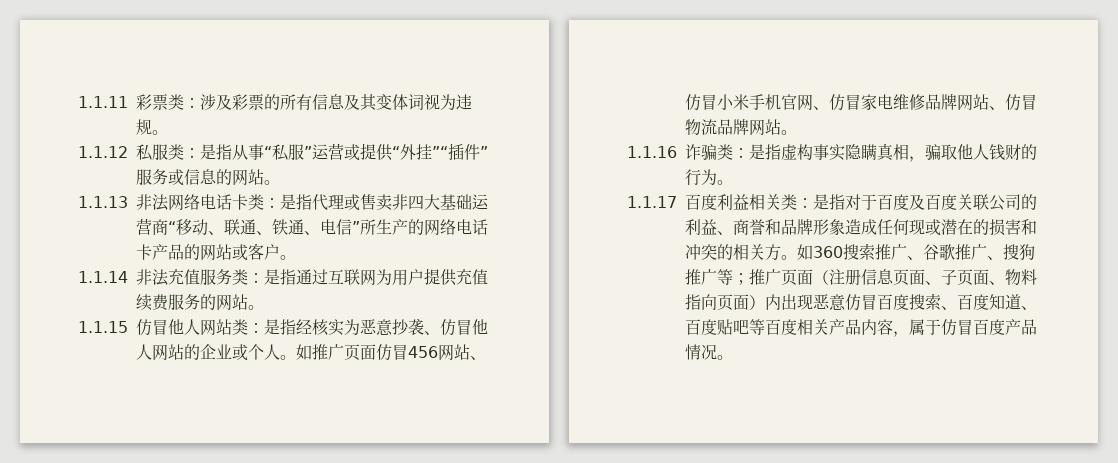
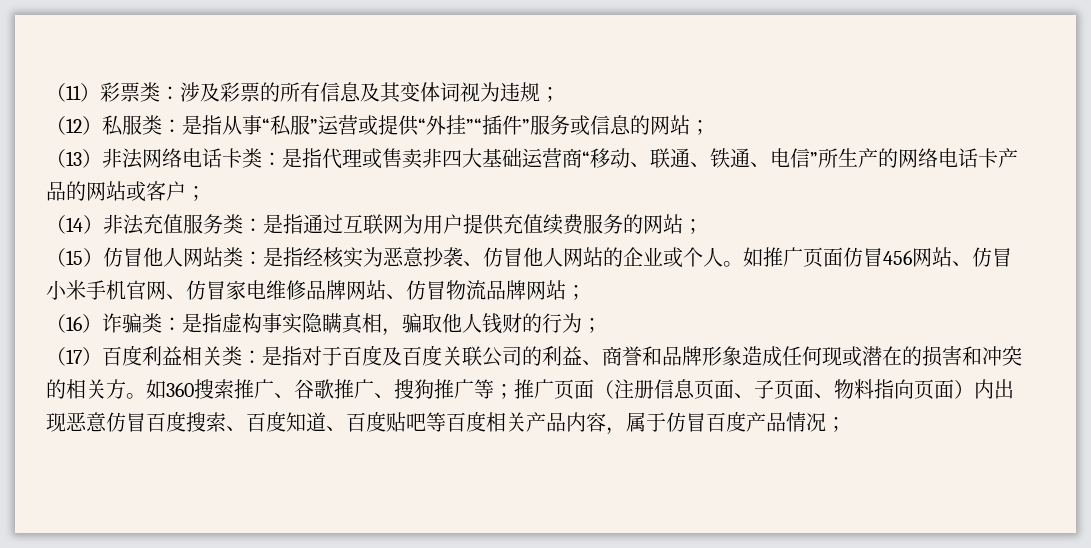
[78,96,128,108] 1.1.11 -> [46,83,100,102] （11）
[152,130,168,135] [78,146,128,158] 。 // 1.1.12 -> [540,87,560,102] [46,116,102,135] ； // （12）
[264,180,280,185] [78,196,128,208] 。 // 1.1.13 -> [690,120,710,135] [46,149,102,168] ； // （13）
[280,255,296,260] [78,271,128,283] 。 // 1.1.14 -> [186,186,206,201] [46,215,103,234] ； // （14）
[248,305,264,310] [78,321,128,333] 。 // 1.1.15 -> [683,219,703,234] [46,248,103,267] ； // （15）
[781,130,797,135] [627,146,677,158] 。 // 1.1.16 -> [566,285,586,300] [46,314,102,333] ； // （16）
[717,180,733,185] [627,196,677,208] 。 // 1.1.17 -> [582,318,602,333] [46,347,102,366] ； // （17）
[717,355,733,360] 。 -> [826,417,846,432] ；

